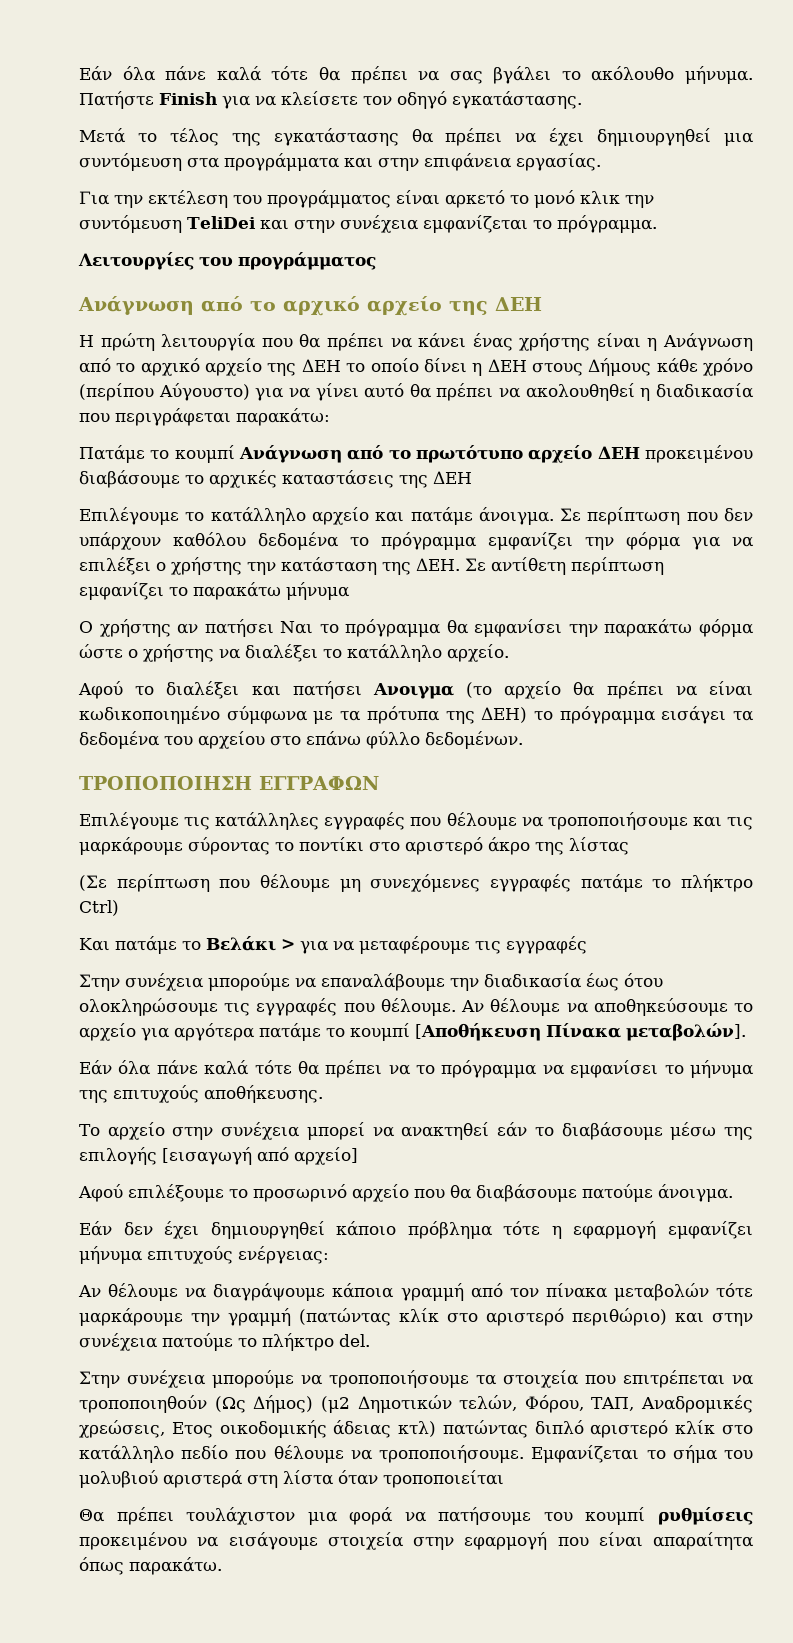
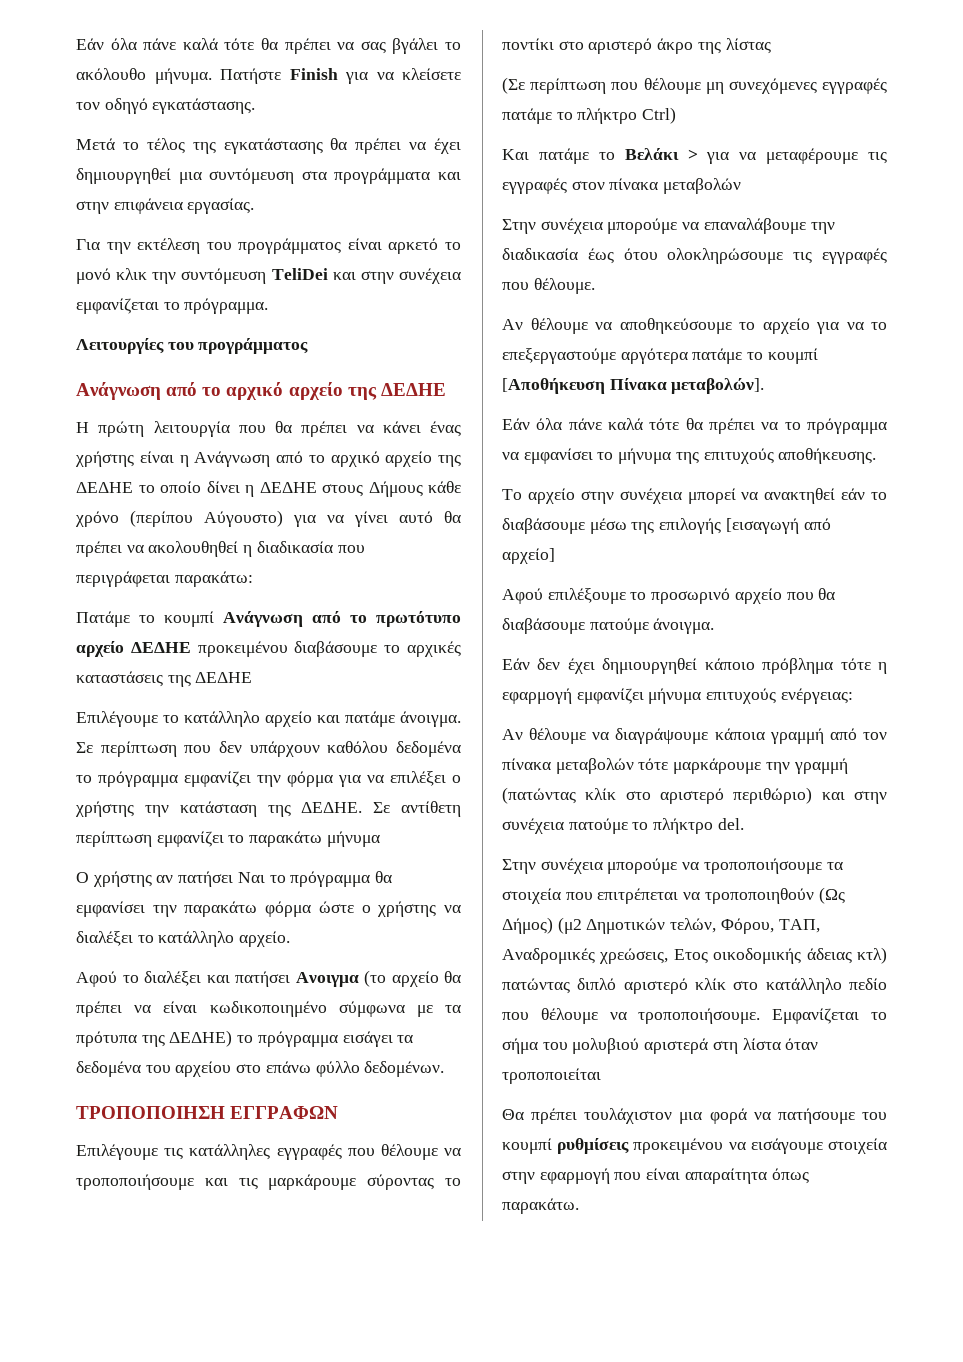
[495,297,542,311] ΔΕΗ -> [380,383,446,396] ΔΕΔΗΕ
[301,359,341,372] ΔΕΗ -> [76,482,133,493] ΔΕΔΗΕ
[487,359,527,372] ΔΕΗ -> [259,482,317,493] ΔΕΔΗΕ
[597,446,640,459] ΔΕΗ -> [130,642,191,653] ΔΕΔΗΕ
[433,471,472,484] ΔΕΗ -> [195,672,253,683] ΔΕΔΗΕ
[416,558,460,571] ΔΕΗ. -> [301,802,363,813] ΔΕΔΗΕ.
[481,707,528,723] ΔΕΗ) -> [169,1030,233,1047] ΔΕΔΗΕ)
(587, 945) none -> [571,178,742,194] στον πίνακα μεταβολών
(456, 1007) none -> (595, 286) //
(170, 1034) none -> [846,322,887,330] [502,348,616,364] να το επεξεργαστούμε

